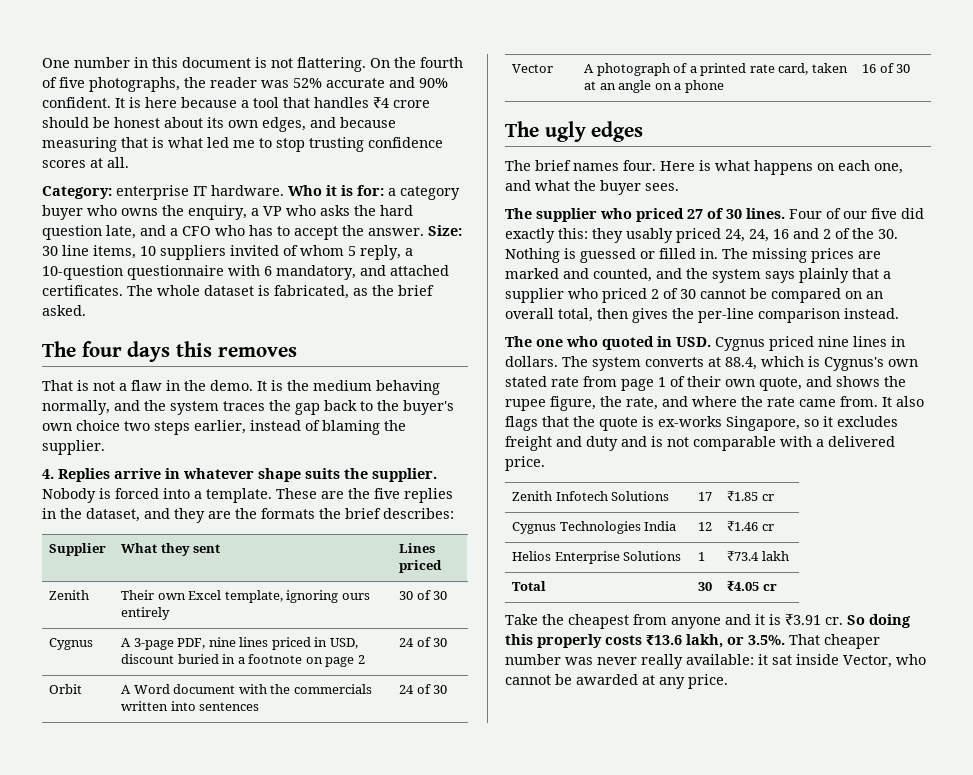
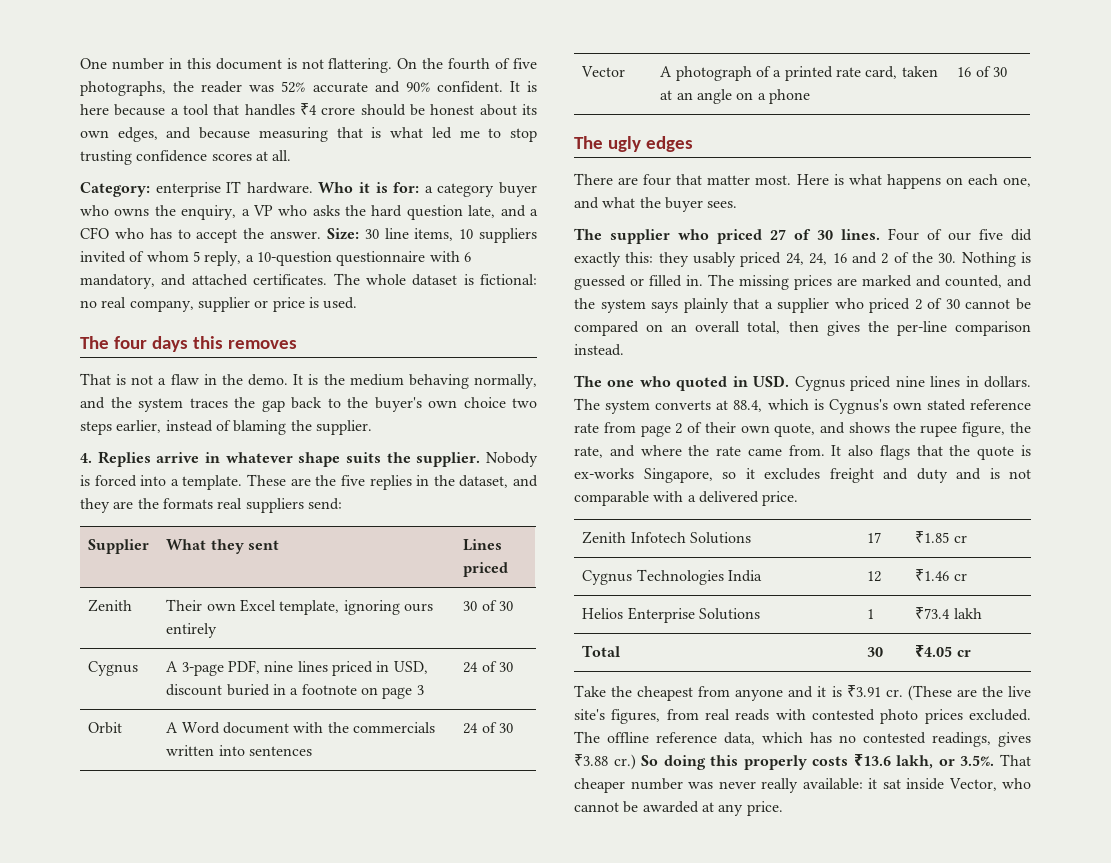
[274,285,434,299] [42,305,86,316] fabricated, as the brief asked. -> [480,274,537,285] [80,297,358,312] fictional: no real company, supplier or price is used.
[319,508,454,519] the brief describes: -> [217,498,342,513] real suppliers send:
[357,655,365,664] 2 -> [416,685,424,695] 3
[505,160,656,171] The brief names four. -> [574,173,792,186] There are four that matter most.
(547, 381) none -> [970,399,1031,410] reference
[658,377,666,387] 1 -> [675,423,683,434] 2
(843, 621) none -> [907,685,1031,701] [574,709,1031,724] [574,731,1031,747] [574,754,636,770] (These are the live site's figures, from real reads with contested photo prices excluded. The offline reference data, which has no contested readings, gives ₹3.88 cr.)

